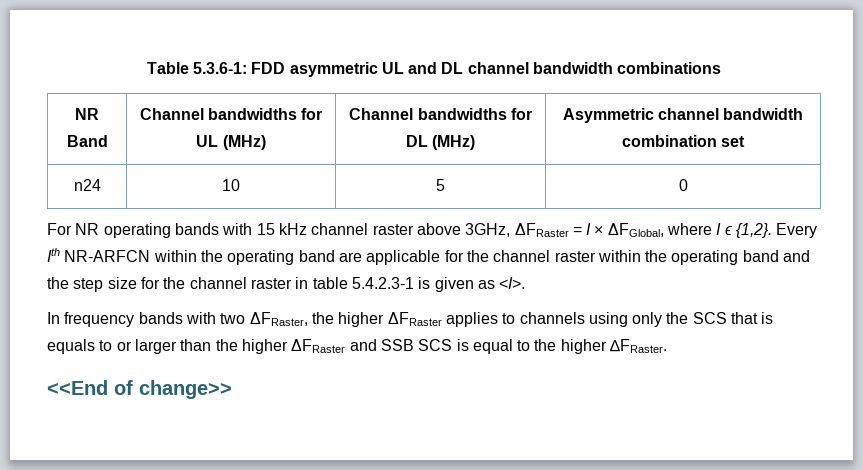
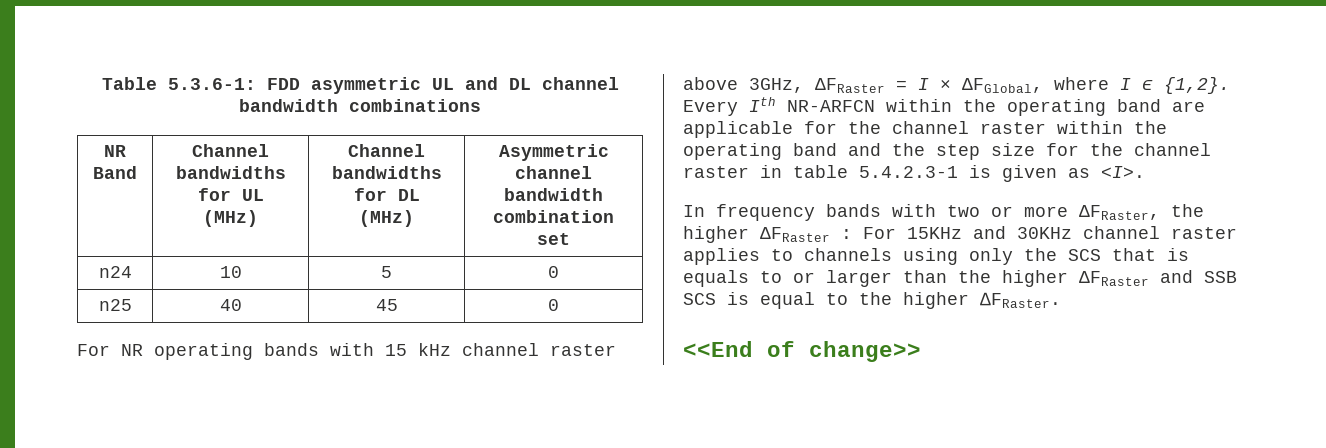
(688, 185) none -> [98,299,132,311] [219,299,242,311] [375,299,398,311] [548,299,559,311] // n25 | 40 | 45 | 0
(246, 318) none -> [991,206,1068,217] or more
(442, 319) none -> [841,226,1237,239] : For 15KHz and 30KHz channel raster

